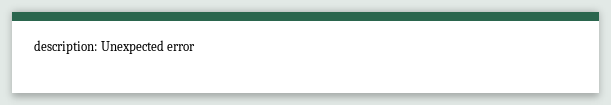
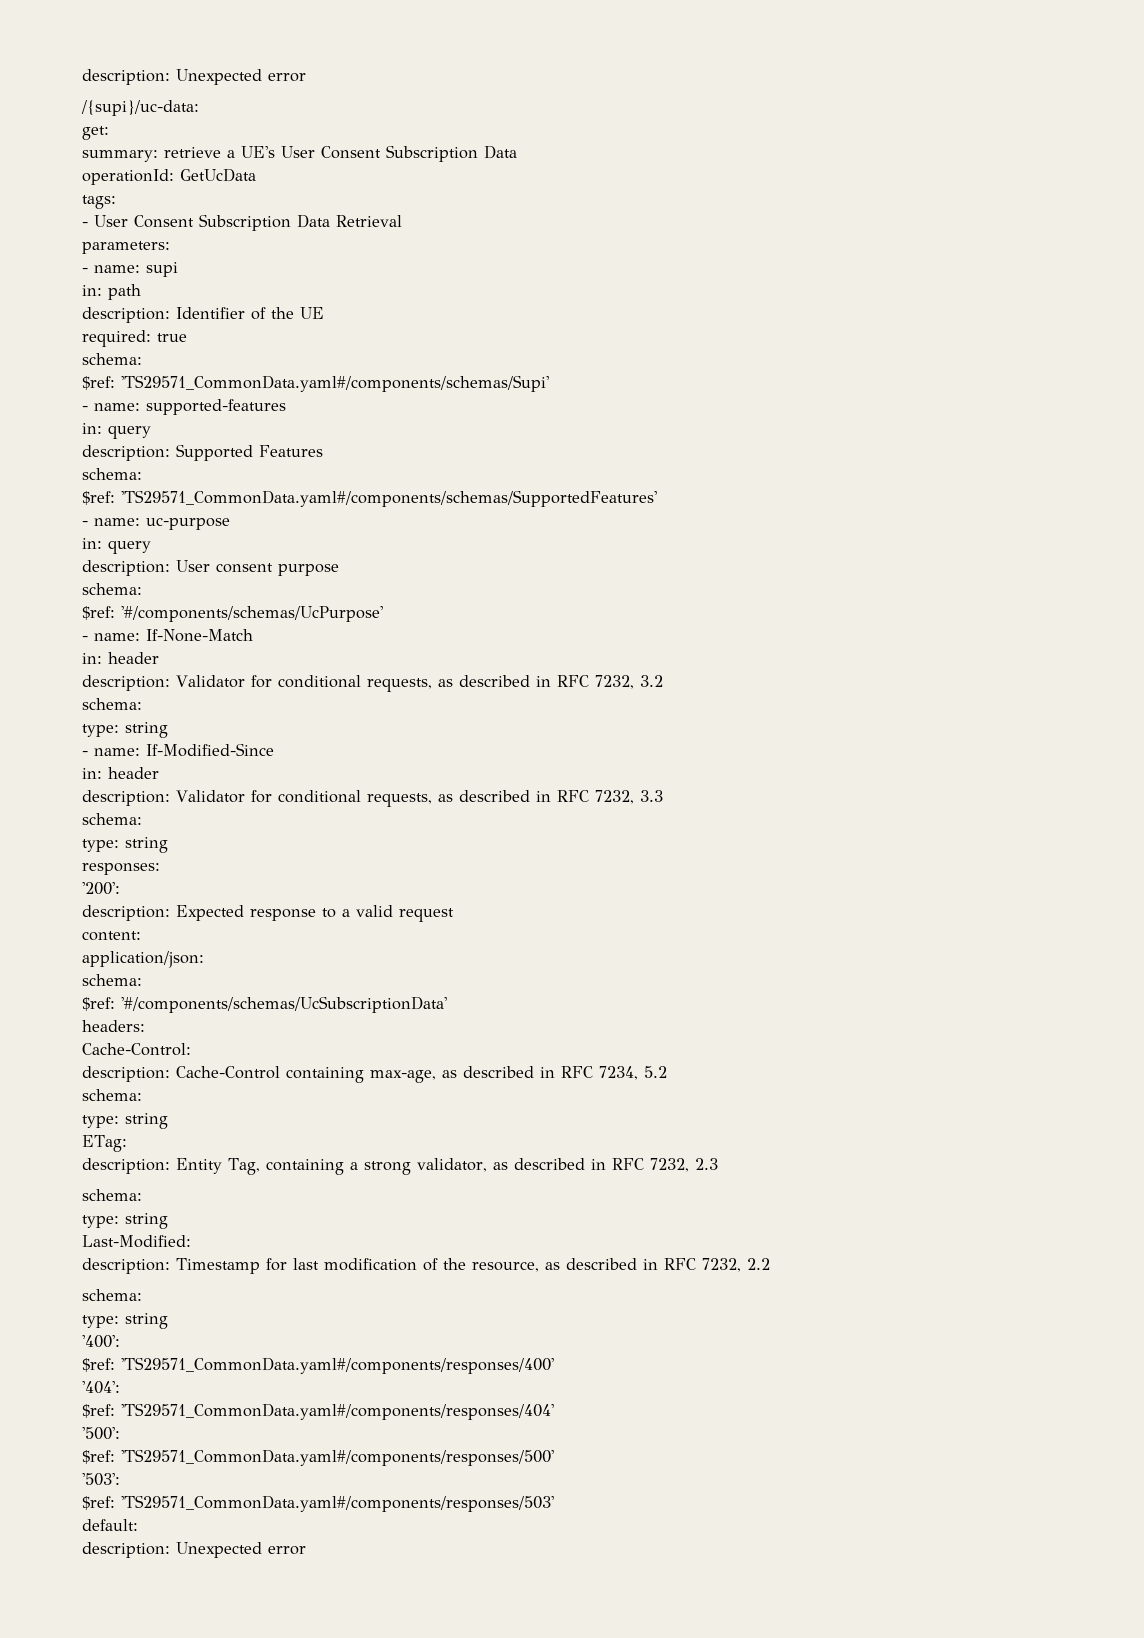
[34,40,196,54] description: Unexpected error -> [82,69,306,85] [81,100,199,116] [82,126,109,140] [82,145,517,162] [82,168,256,185] [82,195,116,209] [82,214,402,231] [82,241,170,254] [82,262,178,277] [82,284,141,300] [82,307,324,323] [82,330,187,347] [82,353,142,365] [82,375,549,392] [82,399,286,415] [82,423,151,439] [82,444,323,461] [82,468,142,480] [82,490,657,507] [82,517,230,530] [82,538,151,554] [82,560,339,576] [82,583,142,595] [82,606,383,622] [82,629,253,642] [82,652,159,664] [82,675,663,692] [82,698,142,710] [82,722,168,738] [82,743,274,757] [82,767,159,779] [82,790,663,807] [82,813,142,825] [82,837,168,853] [82,863,160,875] [82,882,120,895] [82,905,454,922] [82,931,141,941] [82,951,204,968] [82,974,142,986] [82,996,447,1013] [82,1020,145,1032] [82,1043,191,1056] [82,1066,667,1083] [82,1089,142,1101] [82,1113,168,1129] [82,1135,127,1152] [82,1158,718,1175] [82,1189,142,1201] [82,1213,168,1229] [82,1235,191,1248] [82,1258,770,1274] [82,1289,142,1301] [82,1313,168,1329] [82,1335,120,1348] [82,1357,554,1374] [82,1381,120,1394] [82,1403,554,1420] [82,1427,120,1440] [82,1449,554,1466] [82,1473,120,1486] [82,1495,554,1512] [82,1519,138,1531] [82,1542,306,1558] description: Unexpected error // /{supi}/uc-data: // get: // summary: retrieve a UE's User Consent Subscription Data // operationId: GetUcData // tags: // - User Consent Subscription Data Retrieval // parameters: // - name: supi // in: path // description: Identifier of the UE // required: true // schema: // $ref: 'TS29571_CommonData.yaml#/components/schemas/Supi' // - name: supported-features // in: query // description: Supported Features // schema: // $ref: 'TS29571_CommonData.yaml#/components/schemas/SupportedFeatures' // - name: uc-purpose // in: query // description: User consent purpose // schema: // $ref: '#/components/schemas/UcPurpose' // - name: If-None-Match // in: header // description: Validator for conditional requests, as described in RFC 7232, 3.2 // schema: // type: string // - name: If-Modified-Since // in: header // description: Validator for conditional requests, as described in RFC 7232, 3.3 // schema: // type: string // responses: // '200': // description: Expected response to a valid request // content: // application/json: // schema: // $ref: '#/components/schemas/UcSubscriptionData' // headers: // Cache-Control: // description: Cache-Control containing max-age, as described in RFC 7234, 5.2 // schema: // type: string // ETag: // description: Entity Tag, containing a strong validator, as described in RFC 7232, 2.3 // schema: // type: string // Last-Modified: // description: Timestamp for last modification of the resource, as described in RFC 7232, 2.2 // schema: // type: string // '400': // $ref: 'TS29571_CommonData.yaml#/components/responses/400' // '404': // $ref: 'TS29571_CommonData.yaml#/components/responses/404' // '500': // $ref: 'TS29571_CommonData.yaml#/components/responses/500' // '503': // $ref: 'TS29571_CommonData.yaml#/components/responses/503' // default: // description: Unexpected error

